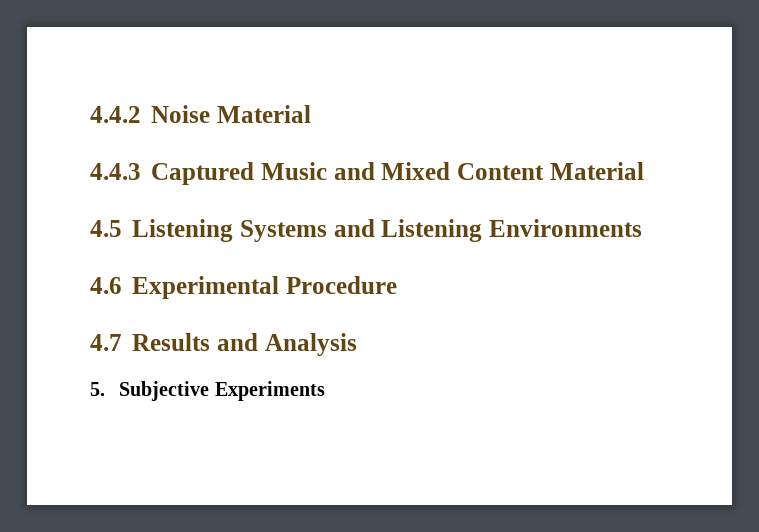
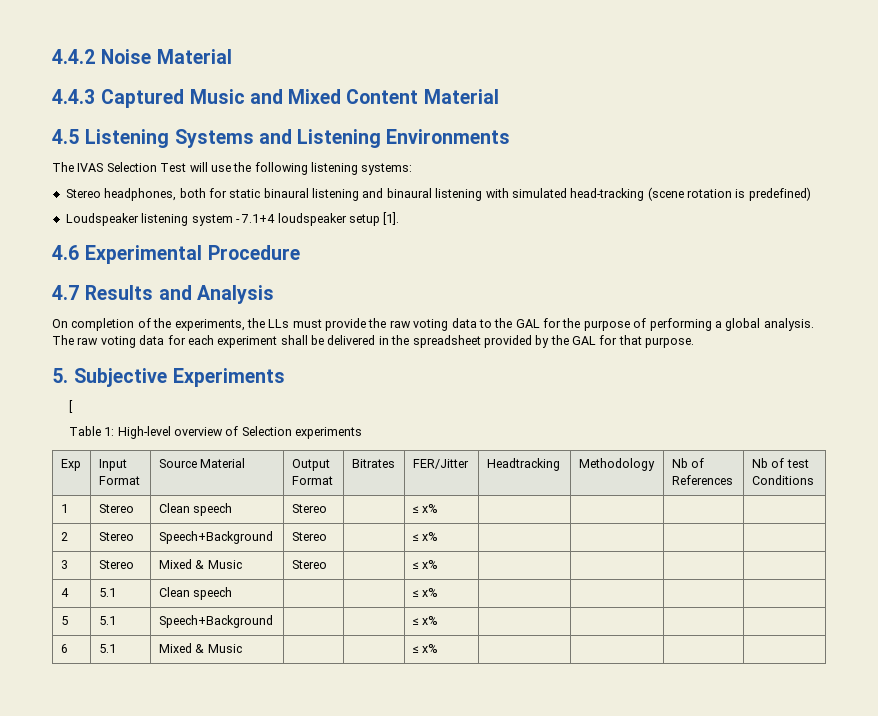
(642, 228) none -> [52,162,413,175] [65,187,811,201] [65,212,400,226] // The IVAS Selection Test will use the following listening systems: // Stereo headphones, both for static binaural listening and binaural listening with simulated head-tracking (scene rotation is predefined) // Loudspeaker listening system - 7.1+4 loudspeaker setup [1].
[90,381,325,401] 5. Subjective Experiments -> [52,318,814,331] [52,335,695,348] [52,368,285,387] [68,400,73,413] [68,426,363,439] [60,459,81,471] [98,459,127,471] [98,476,140,485] [158,458,246,468] [291,459,330,471] [291,476,333,485] [351,459,395,468] [412,459,469,469] [486,458,560,471] [578,458,655,471] [671,458,705,468] [671,475,733,485] [751,458,809,468] [751,475,814,485] [60,504,68,513] [98,504,134,513] [158,503,233,516] [291,504,327,513] [412,504,439,513] [60,532,68,541] [98,532,134,541] [158,531,273,544] [291,532,327,541] [412,532,439,541] [60,560,68,569] [98,560,134,569] [158,559,242,569] [291,560,327,569] [412,560,439,569] [60,588,69,597] [98,588,116,597] [158,587,233,600] [412,588,439,597] [60,616,68,625] [98,616,116,625] [158,615,273,628] [412,616,439,625] [60,644,68,653] [98,644,116,653] [158,643,242,653] [412,644,439,653] On completion of the experiments, the LLs must provide the raw voting data to the GAL for the purpose of performing a global analysis. The raw voting data for each experiment shall be delivered in the spreadsheet provided by the GAL for that purpose. // 5. Subjective Experiments // [ // Table 1: High-level overview of Selection experiments // Exp | Input Format | Source Material | Output Format | Bitrates | FER/Jitter | Headtracking | Methodology | Nb of References | Nb of test Conditions // 1 | Stereo | Clean speech | Stereo | | ≤ x% | | | | // 2 | Stereo | Speech+Background | Stereo | | ≤ x% | | | | // 3 | Stereo | Mixed & Music | Stereo | | ≤ x% | | | | // 4 | 5.1 | Clean speech | | | ≤ x% | | | | // 5 | 5.1 | Speech+Background | | | ≤ x% | | | | // 6 | 5.1 | Mixed & Music | | | ≤ x% | | | |

